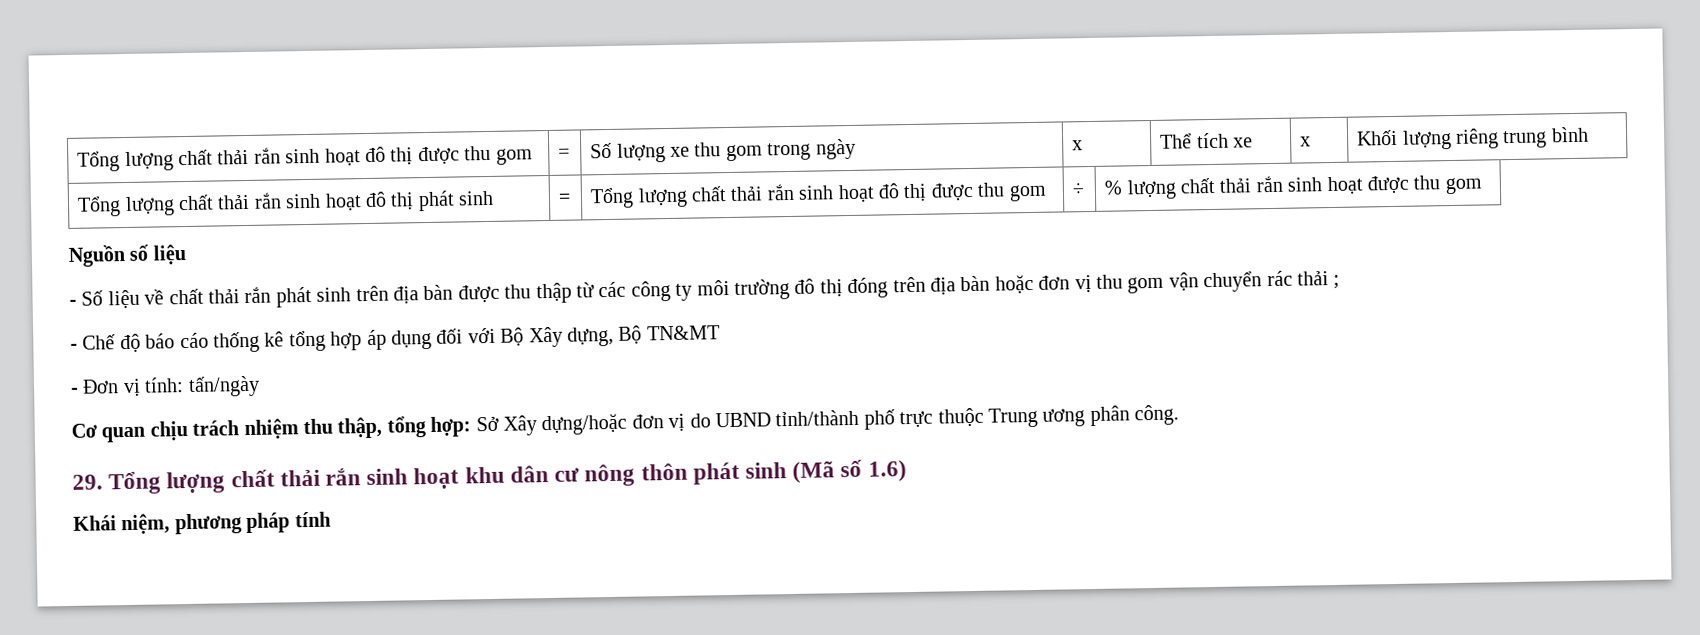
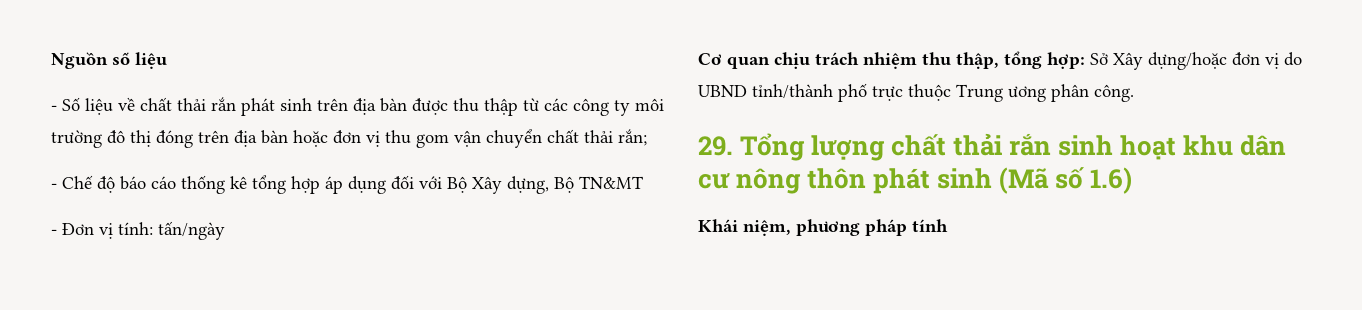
[77,145,533,172] [558,148,571,159] [590,138,856,163] [1072,140,1084,151] [1159,132,1253,149] [1300,136,1312,147] [1356,126,1589,150] [77,190,495,217] [558,193,572,204] [590,182,1047,209] [1072,183,1086,196] [1104,175,1483,200] Tổng lượng chất thải rắn sinh hoạt đô thị được thu gom | = | Số lượng xe thu gom trong ngày | x | Thể tích xe | x | Khối lượng riêng trung bình // Tổng lượng chất thải rắn sinh hoạt đô thị phát sinh | = | Tổng lượng chất thải rắn sinh hoạt đô thị được thu gom | ÷ | % lượng chất thải rắn sinh hoạt được thu gom // -> (51, 60) none
[1266,270,1341,289] rác thải ; -> [547,129,647,146] chất thải rắn;

